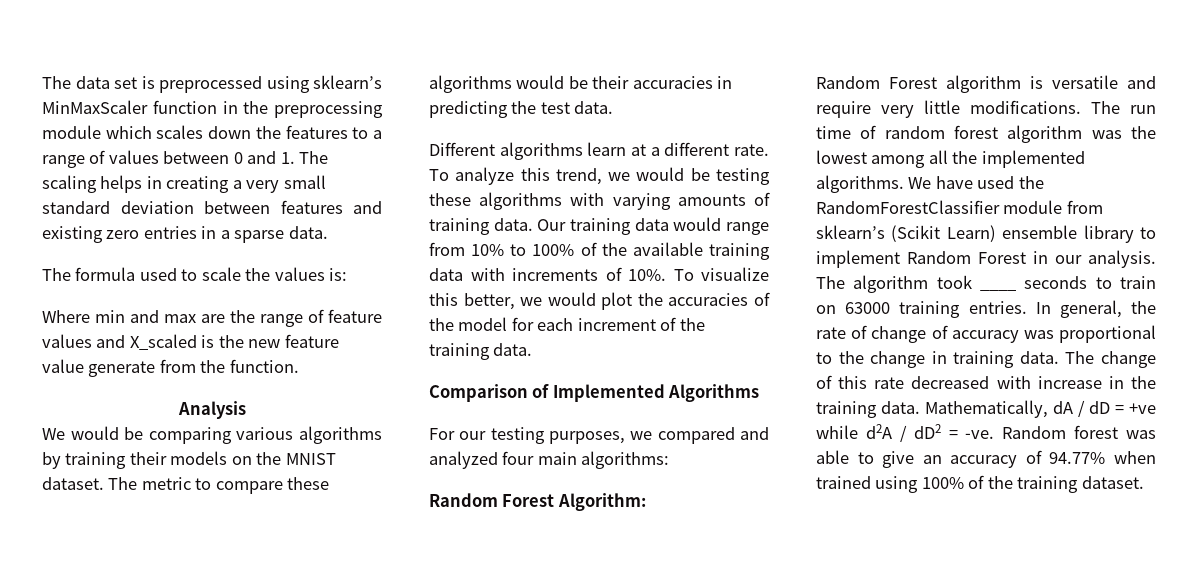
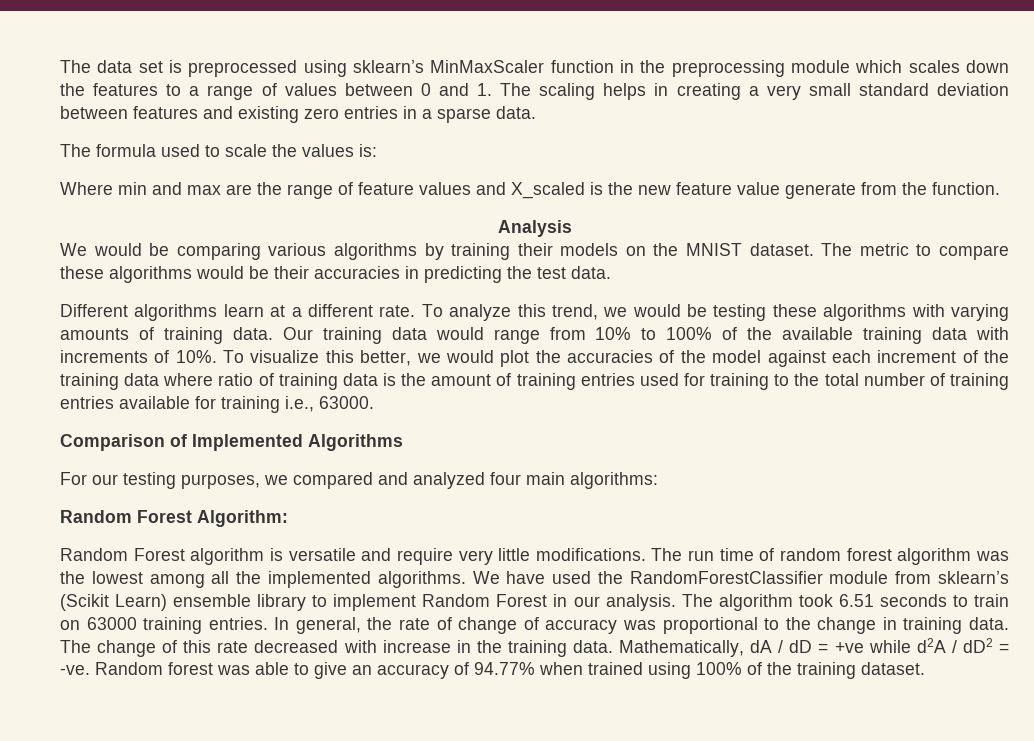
[511,317,534,331] for -> [767,350,826,367] against
[493,343,533,356] data. -> [124,373,1009,390] [60,396,374,413] data where ratio of training data is the amount of training entries used for training to the total number of training entries available for training i.e., 63000.
[980,289,1016,291] ____ -> [838,594,874,607] 6.51

